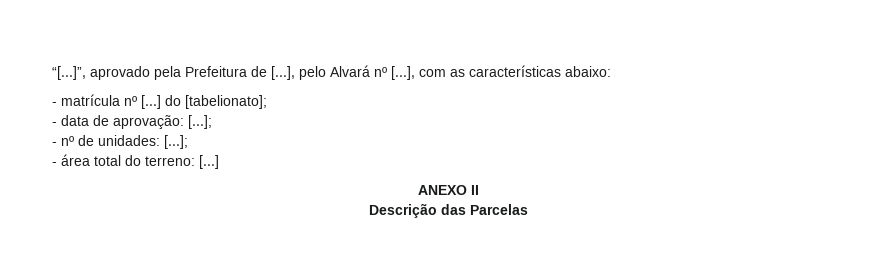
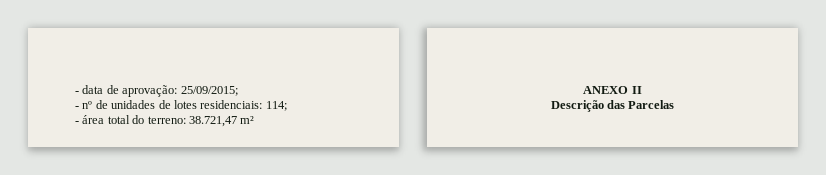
[52,65,611,80] [52,94,267,109] “[...]”, aprovado pela Prefeitura de [...], pelo Alvará nº [...], com as características abaixo: // - matrícula nº [...] do [tabelionato]; // -> (75, 92) none
[188,115,212,129] [...]; -> [180,86,238,96] 25/09/2015;
[98,135,188,149] unidades: [...]; -> [111,100,287,111] unidades de lotes residenciais: 114;
[199,155,219,169] [...] -> [188,116,255,127] 38.721,47 m²

